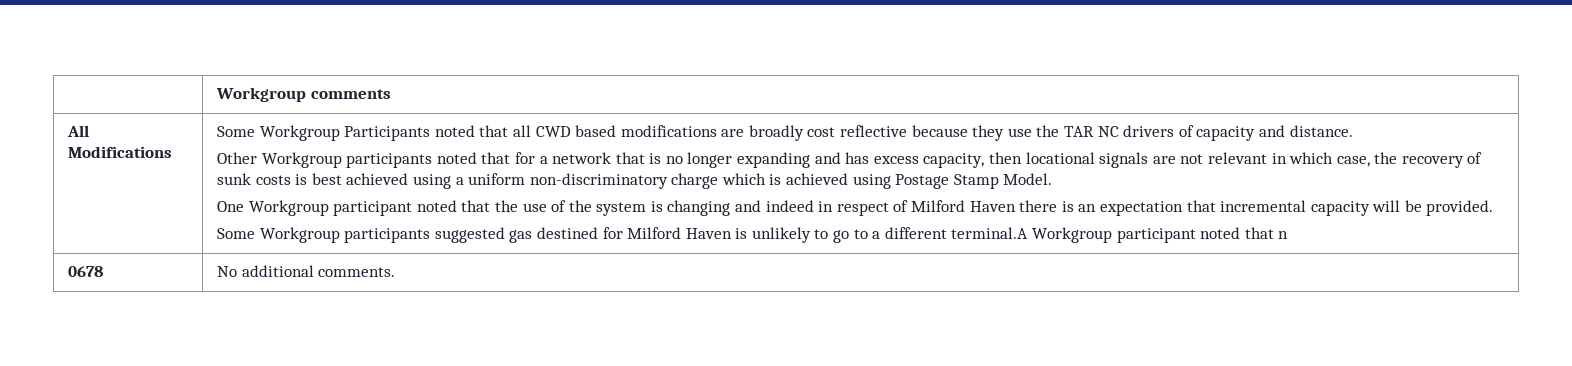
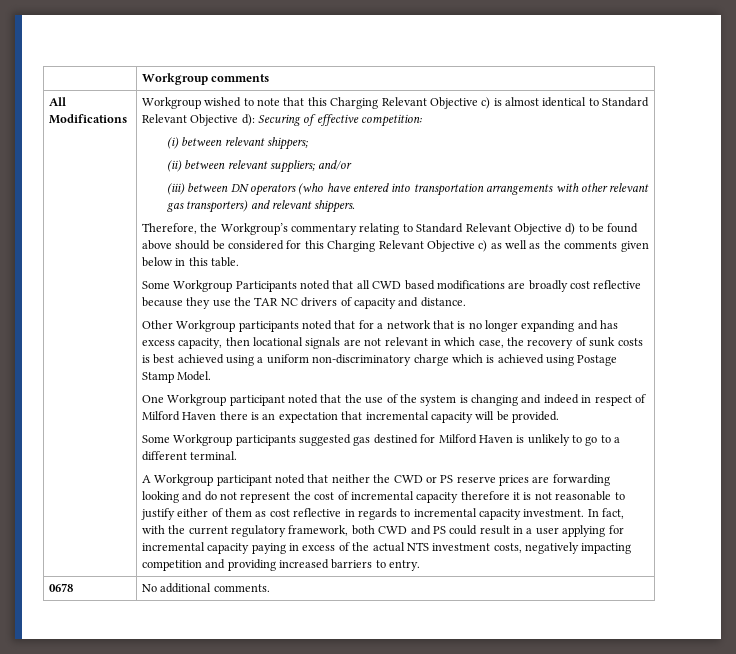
(172, 152) none -> [141,97,650,109] [141,114,423,127] [166,137,308,150] [166,160,353,173] [166,183,650,196] [166,200,356,213] [141,223,639,235] [141,240,649,252] [141,257,239,267] Workgroup wished to note that this Charging Relevant Objective c) is almost identical to Standard Relevant Objective d): Securing of effective competition: // (i) between relevant shippers; // (ii) between relevant suppliers; and/or // (iii) between DN operators (who have entered into transportation arrangements with other relevant gas transporters) and relevant shippers. // Therefore, the Workgroup’s commentary relating to Standard Relevant Objective d) to be found above should be considered for this Charging Relevant Objective c) as well as the comments given below in this table. //
[951,227,1289,243] terminal.A Workgroup participant noted that n -> [190,451,238,460] [141,474,610,486] [141,491,625,503] [140,508,625,520] [141,525,624,537] [141,542,632,554] [141,559,421,571] terminal. // A Workgroup participant noted that neither the CWD or PS reserve prices are forwarding looking and do not represent the cost of incremental capacity therefore it is not reasonable to justify either of them as cost reflective in regards to incremental capacity investment. In fact, with the current regulatory framework, both CWD and PS could result in a user applying for incremental capacity paying in excess of the actual NTS investment costs, negatively impacting competition and providing increased barriers to entry.

